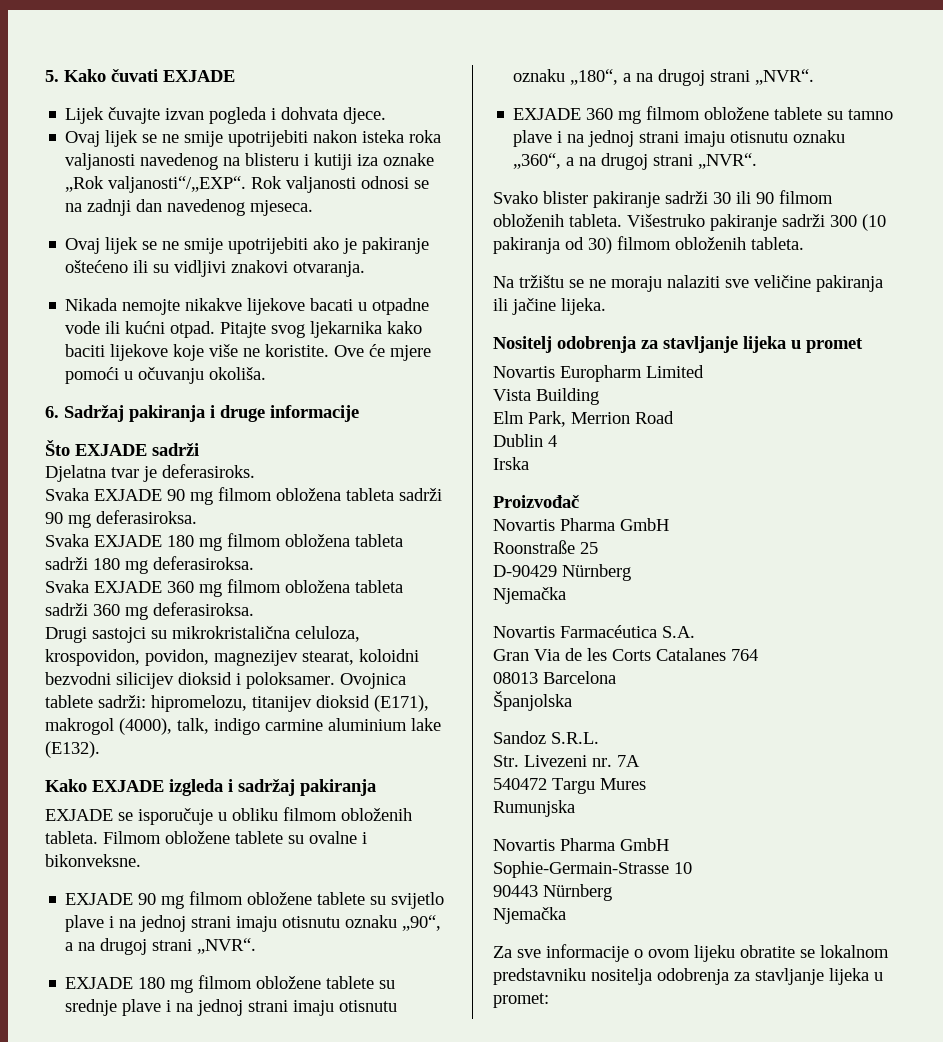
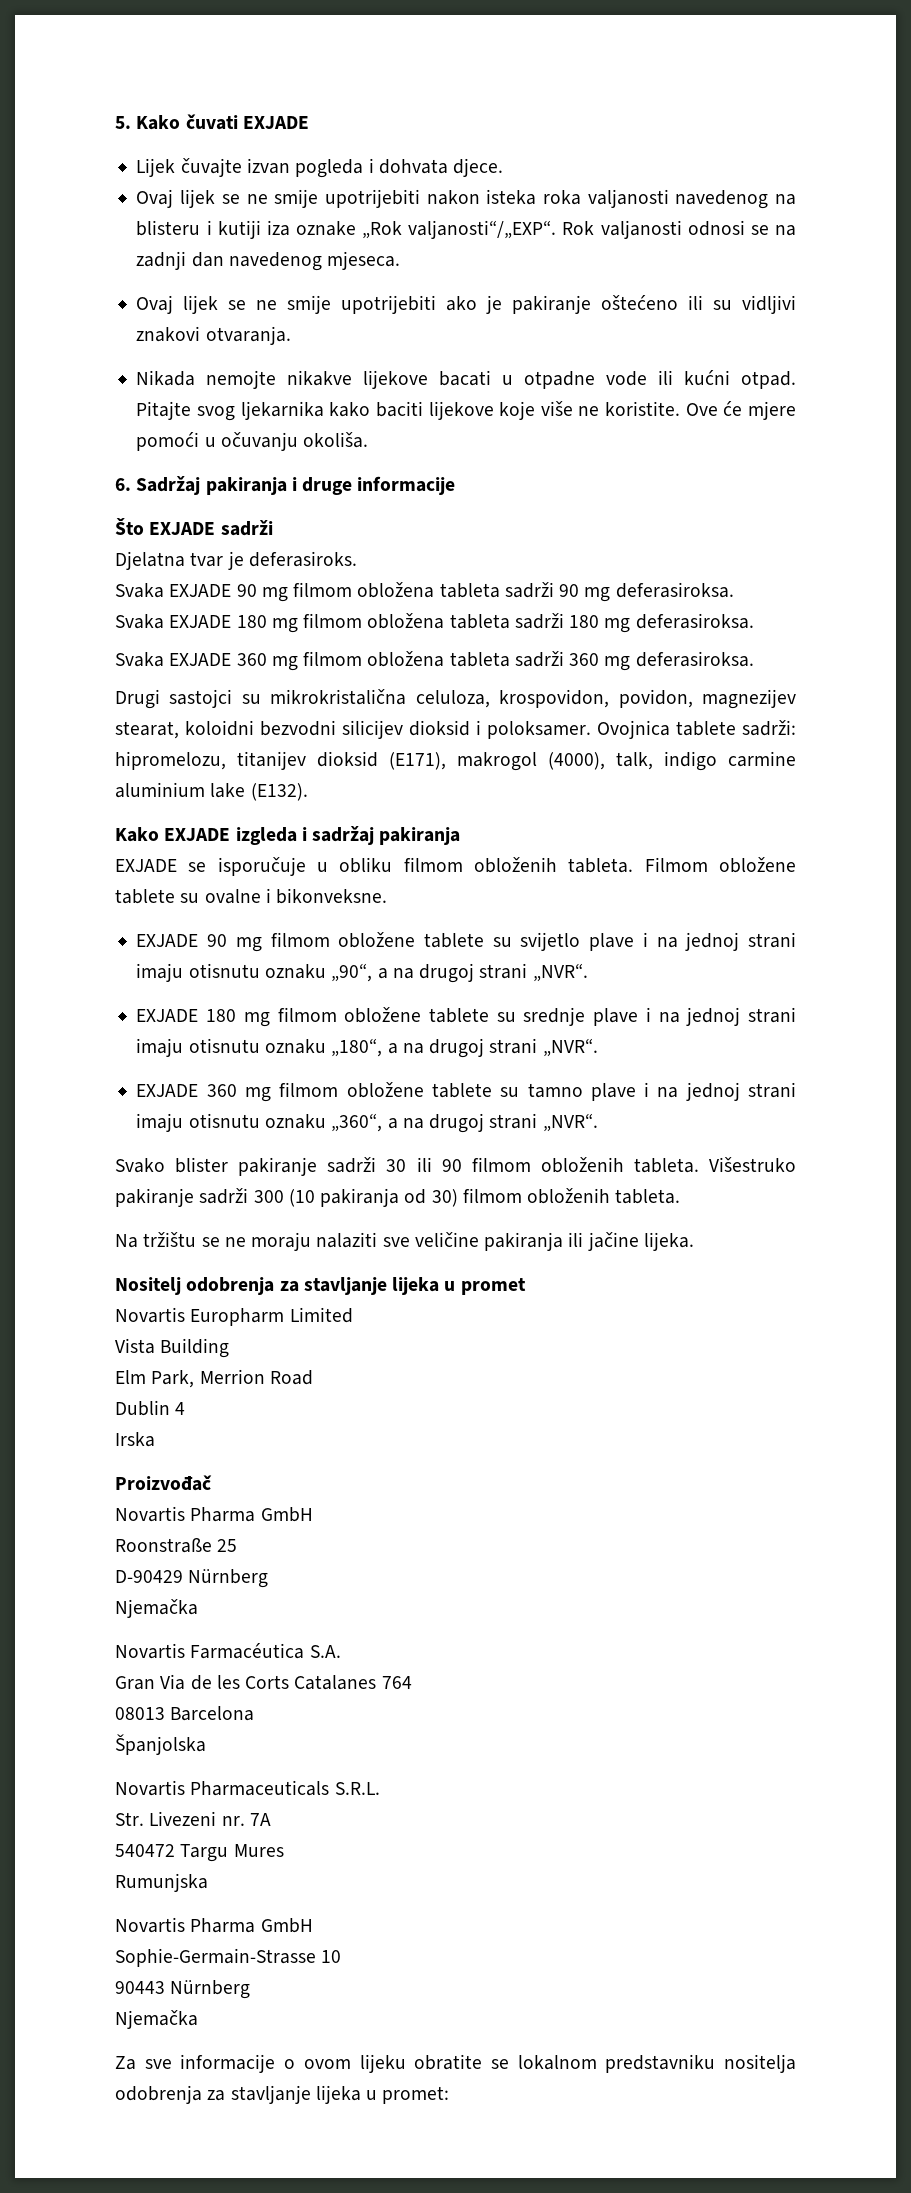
[493,731,546,744] Sandoz -> [115,1780,330,1796] Novartis Pharmaceuticals

